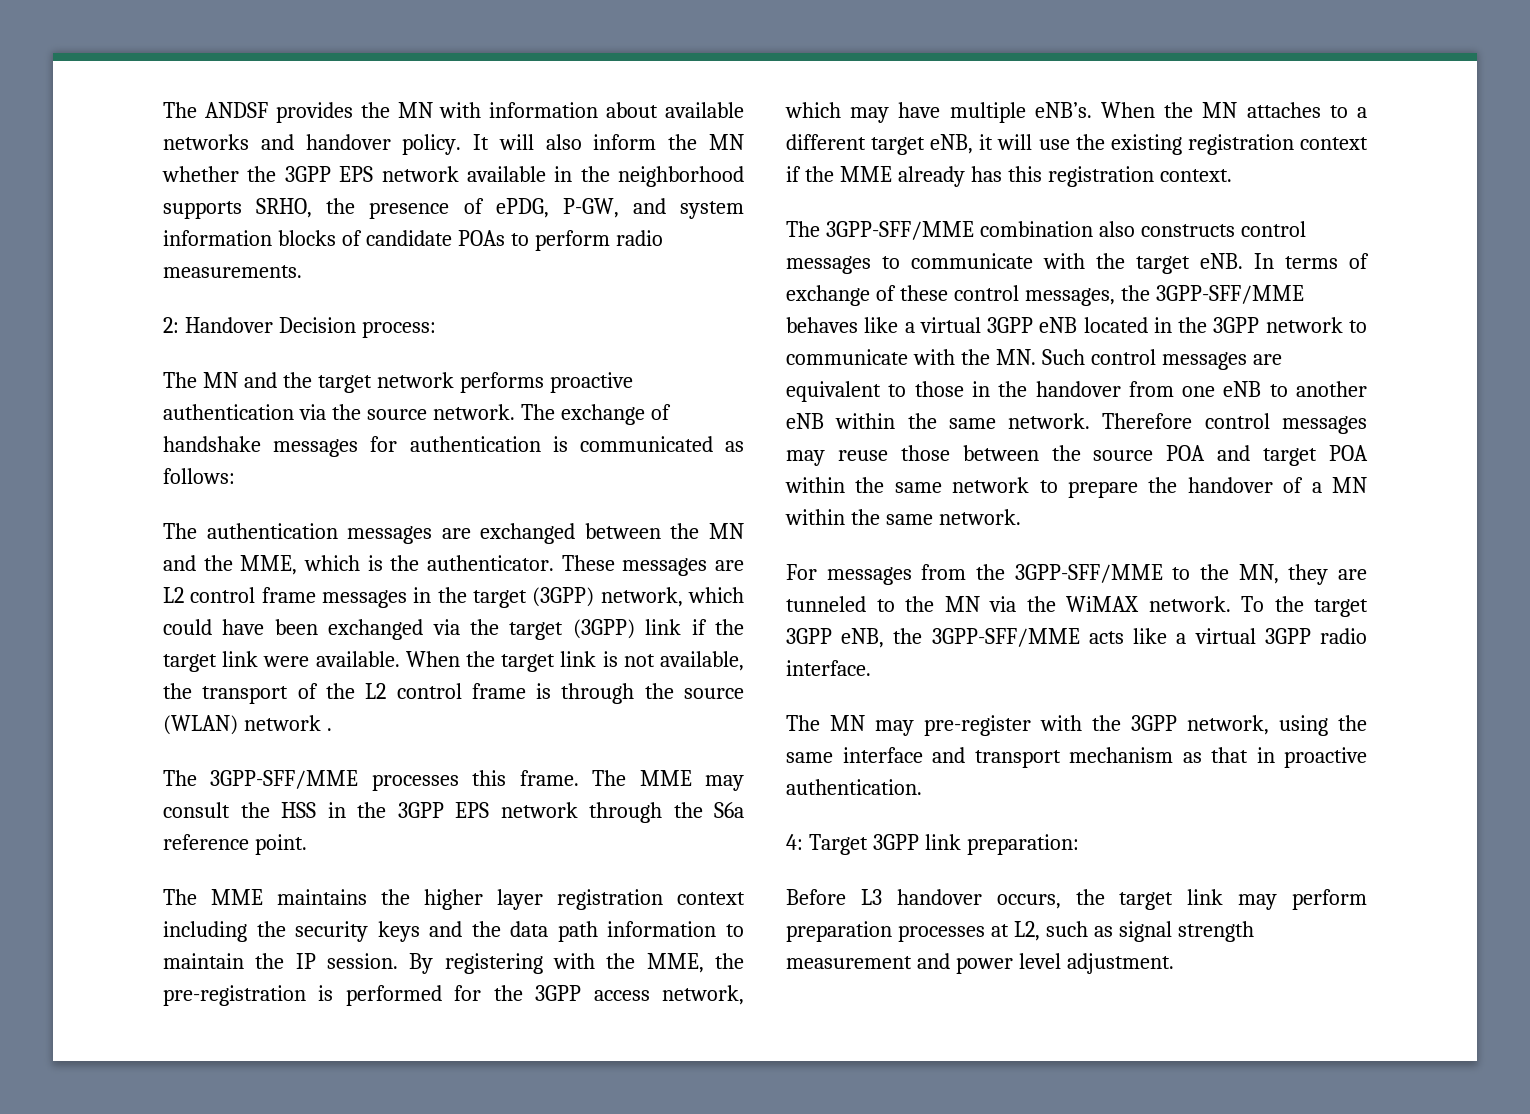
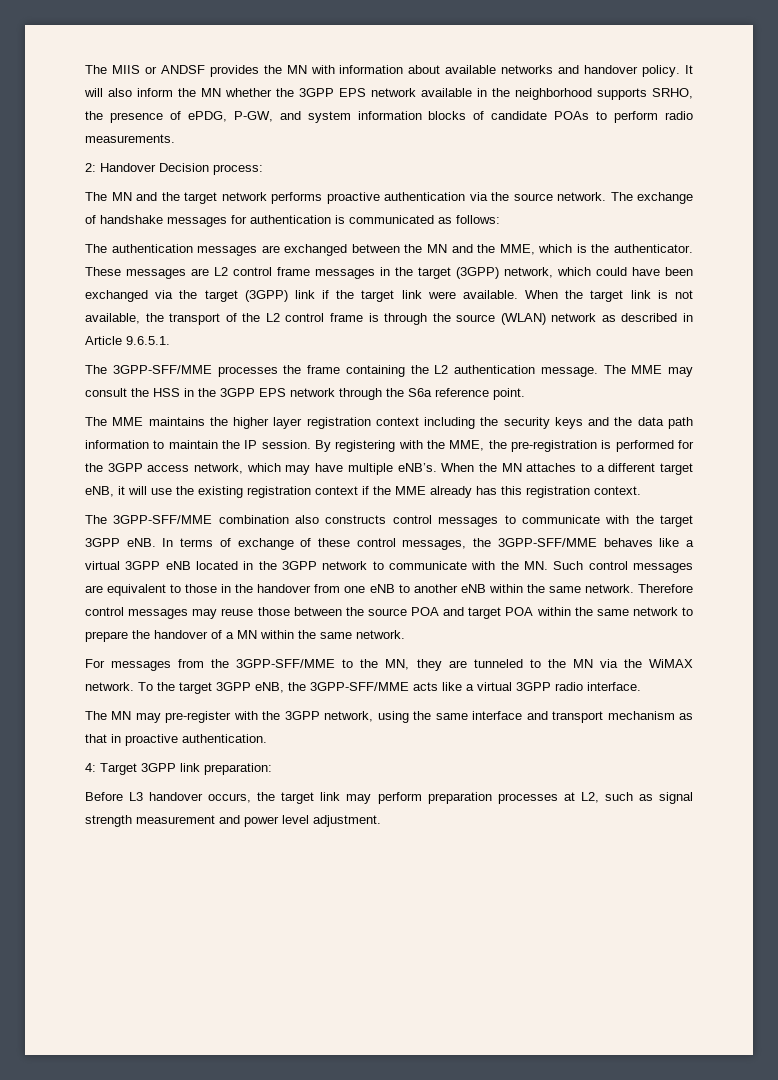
[163,102,197,118] The -> [85,65,157,74] The MIIS or
[326,728,332,731] [163,770,579,791] . // The 3GPP-SFF/MME processes this frame. -> [601,313,693,322] [85,336,170,345] [85,365,598,377] as described in Article 9.6.5.1. // The 3GPP-SFF/MME processes the frame containing the L2 authentication message.
(1190, 265) none -> [85,538,120,547] 3GPP

